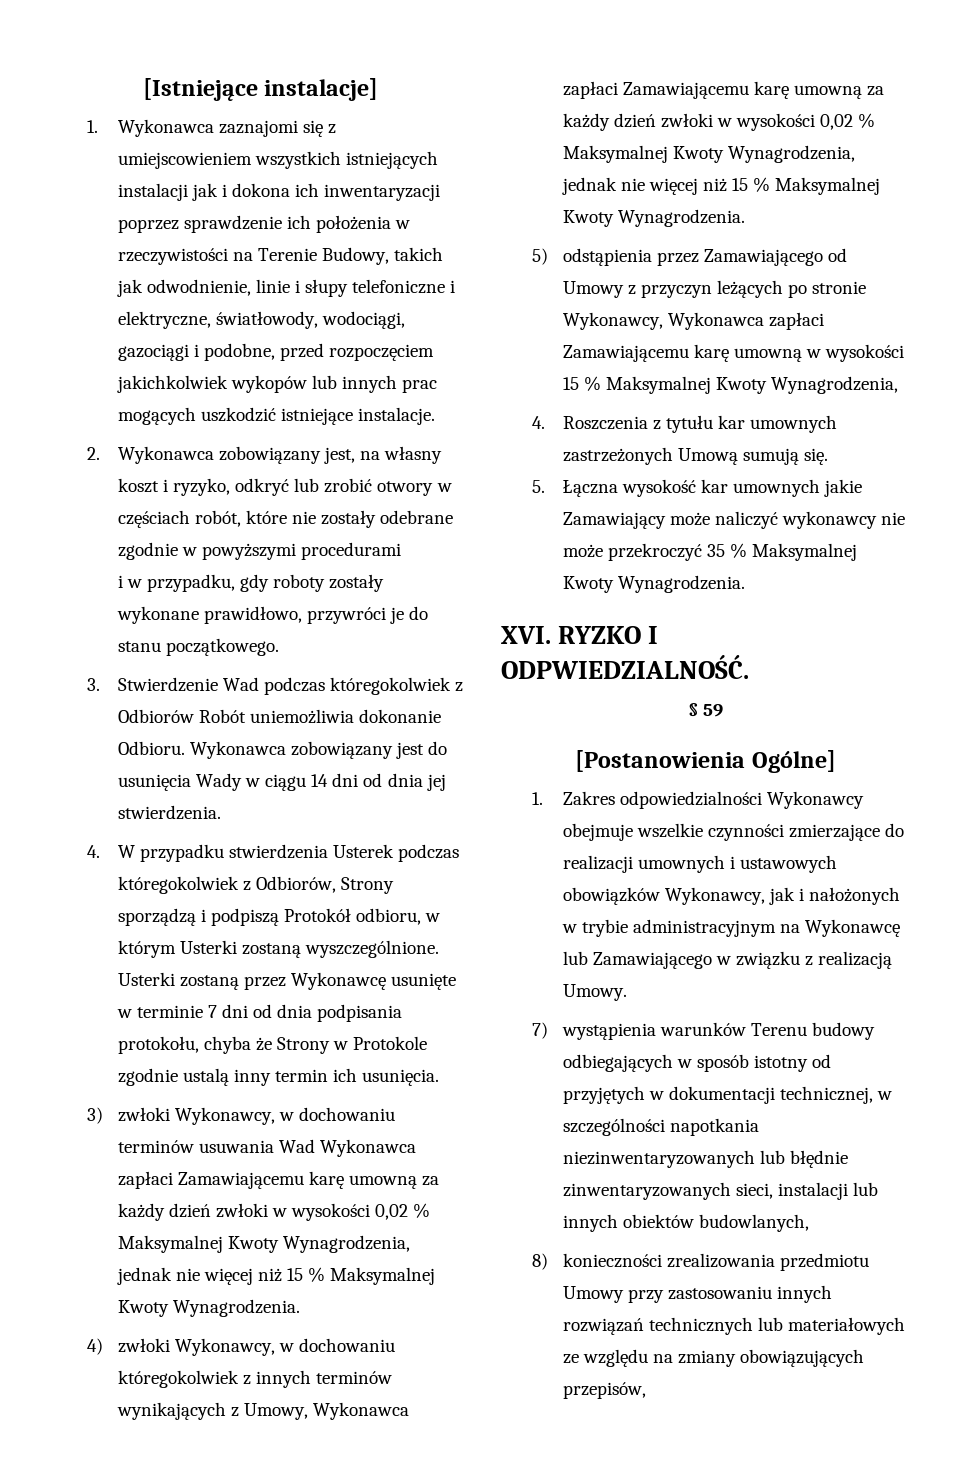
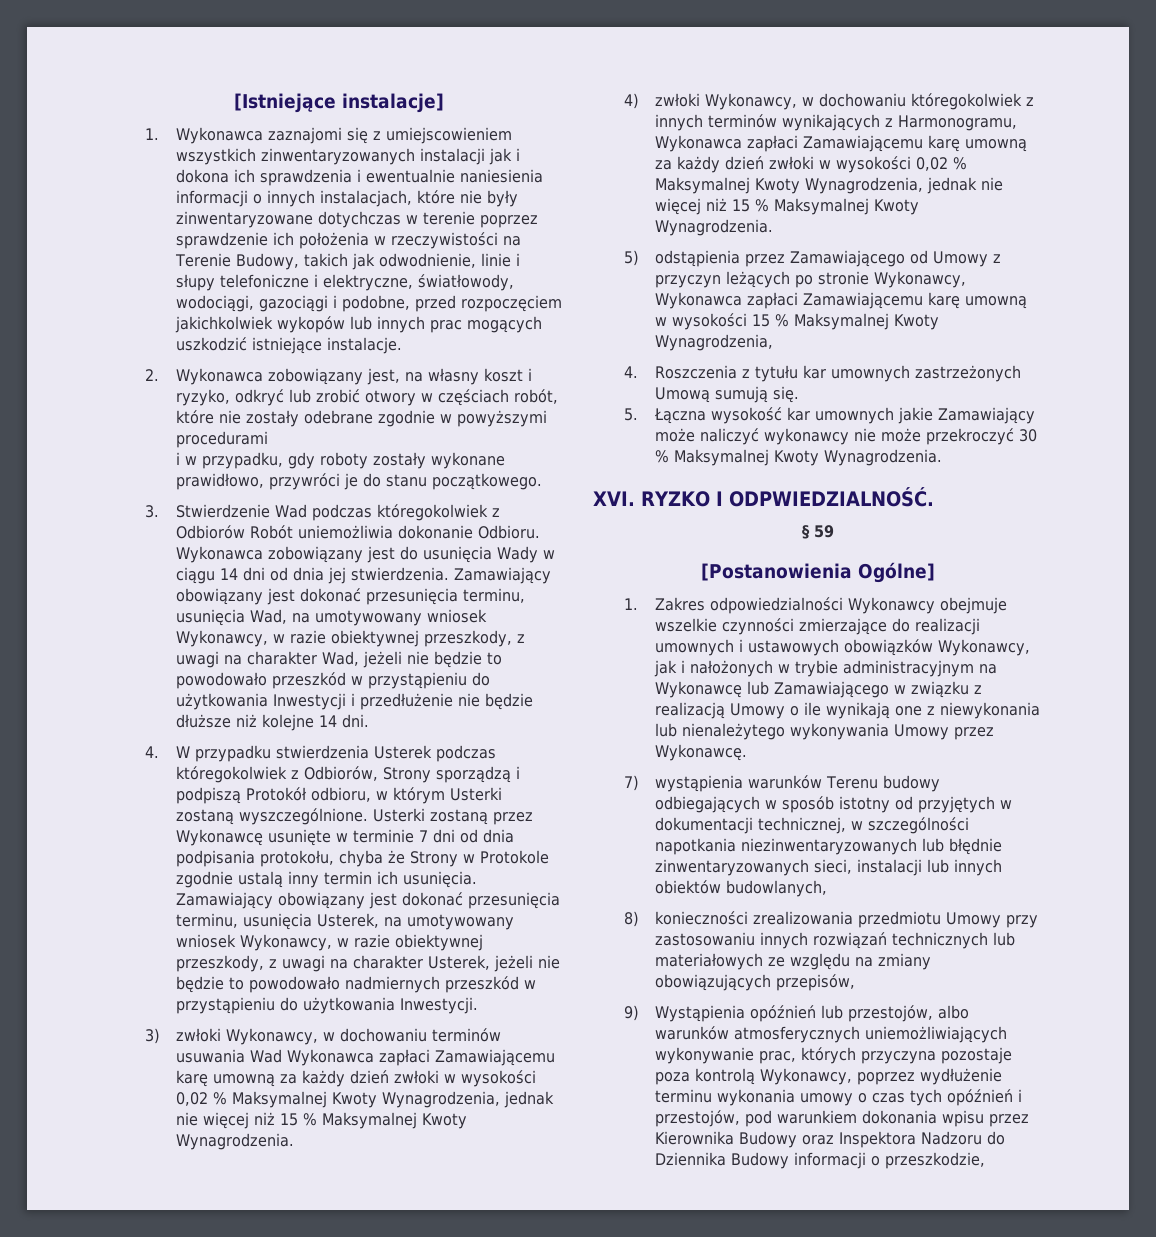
[345,151,438,169] istniejących -> [261,148,416,165] zinwentaryzowanych
[324,184,441,201] inwentaryzacji -> [260,169,544,186] [176,190,519,207] [176,211,476,228] sprawdzenia i ewentualnie naniesienia informacji o innych instalacjach, które nie były zinwentaryzowane dotychczas w terenie
(221, 812) none -> [454,567,552,584] [176,588,526,605] [176,609,488,626] [176,630,526,647] [176,651,503,668] [176,672,491,689] [176,693,534,710] [176,714,370,731] Zamawiający obowiązany jest dokonać przesunięcia terminu, usunięcia Wad, na umotywowany wniosek Wykonawcy, w razie obiektywnej przeszkody, z uwagi na charakter Wad, jeżeli nie będzie to powodowało przeszkód w przystąpieniu do użytkowania Inwestycji i przedłużenie nie będzie dłuższe niż kolejne 14 dni.
(440, 1077) none -> [176,892,561,909] [176,913,515,930] [176,934,484,951] [176,955,561,972] [176,976,537,993] [176,997,479,1014] Zamawiający obowiązany jest dokonać przesunięcia terminu, usunięcia Usterek, na umotywowany wniosek Wykonawcy, w razie obiektywnej przeszkody, z uwagi na charakter Usterek, jeżeli nie będzie to powodowało nadmiernych przeszkód w przystąpieniu do użytkowania Inwestycji.
[243,1403,308,1420] Umowy, -> [898,115,1018,131] Harmonogramu,
[706,544,725,557] 35 -> [1019,429,1038,442] 30
[562,984,627,1001] Umowy. -> [730,702,1041,719] [655,723,995,740] [655,744,748,761] Umowy o ile wynikają one z niewykonania lub nienależytego wykonywania Umowy przez Wykonawcę.
(646, 1390) none -> [624,1005,970,1022] [655,1026,1008,1043] [655,1047,1013,1064] [655,1068,1003,1085] [655,1089,1023,1106] [655,1110,1030,1127] [655,1131,1006,1148] [655,1152,986,1169] // 9) Wystąpienia opóźnień lub przestojów, albo warunków atmosferycznych uniemożliwiających wykonywanie prac, których przyczyna pozostaje poza kontrolą Wykonawcy, poprzez wydłużenie terminu wykonania umowy o czas tych opóźnień i przestojów, pod warunkiem dokonania wpisu przez Kierownika Budowy oraz Inspektora Nadzoru do Dziennika Budowy informacji o przeszkodzie,

